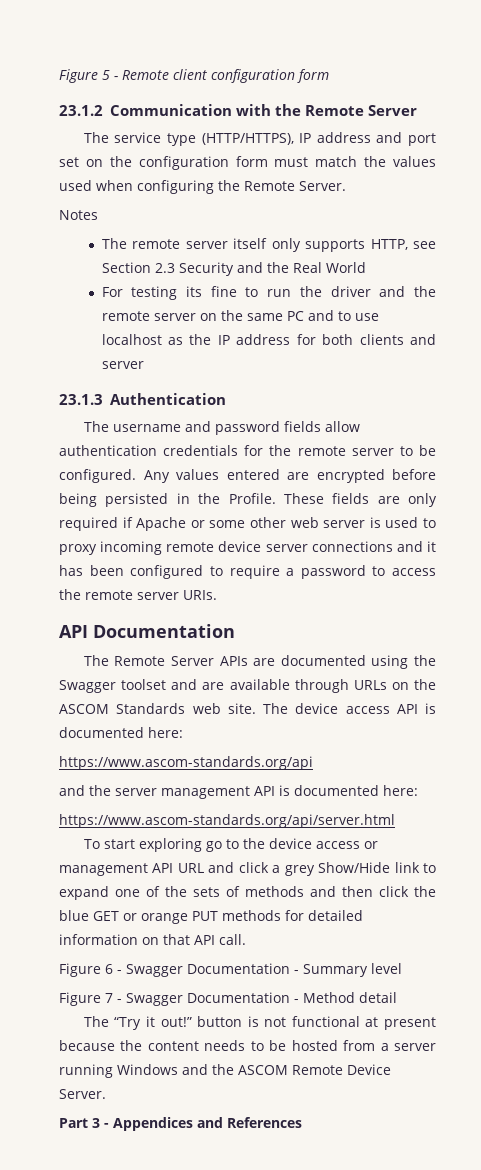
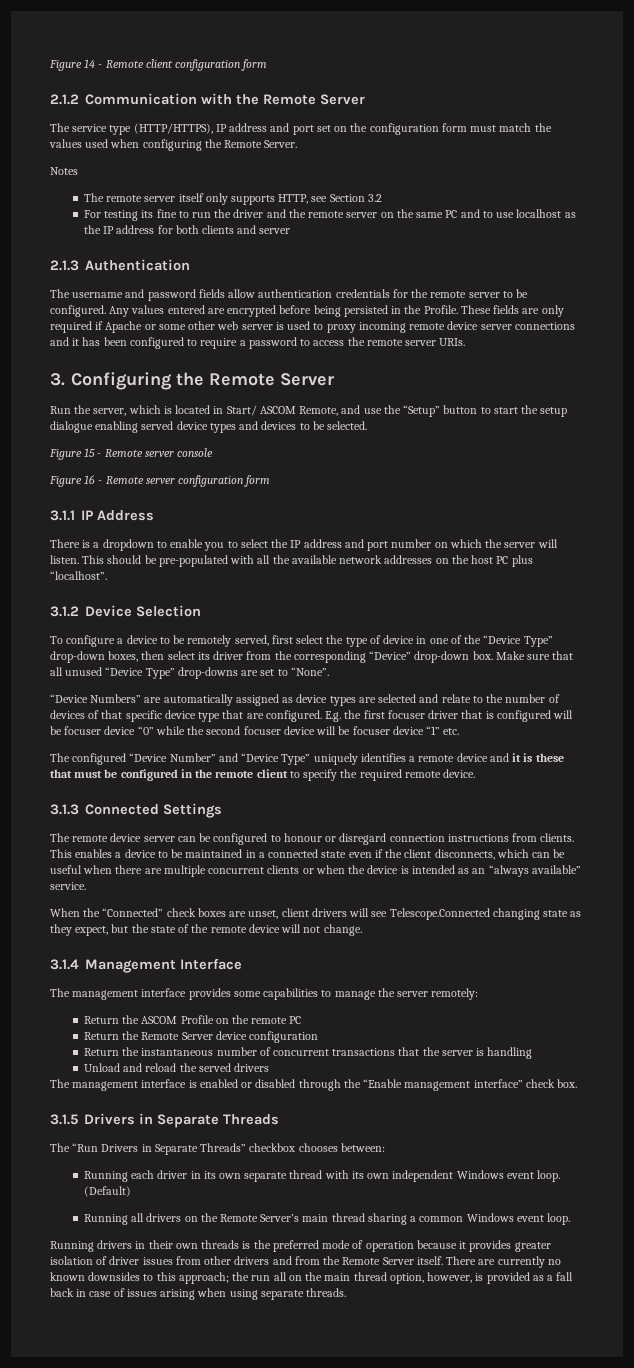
[59,69,110,83] Figure 5 -> [49,59,96,71] Figure 14
[59,105,103,116] 23.1.2 -> [50,94,79,105] 2.1.2
[154,262,366,276] 2.3 Security and the Real World -> [367,194,382,202] 3.2
[59,394,103,405] 23.1.3 -> [50,260,79,271] 2.1.3
[59,624,235,638] [83,655,436,669] [59,679,436,693] [59,703,436,714] [59,727,183,738] [59,756,313,770] [59,785,418,799] [59,814,395,828] [83,838,378,852] [59,862,437,876] [59,886,436,900] [59,910,363,924] [59,934,246,945] [59,963,402,977] [59,992,397,1006] [83,1016,437,1030] [59,1040,437,1051] [59,1064,391,1078] [59,1089,106,1099] [59,1117,302,1131] API Documentation // The Remote Server APIs are documented using the Swagger toolset and are available through URLs on the ASCOM Standards web site. The device access API is documented here: // https://www.ascom-standards.org/api // and the server management API is documented here: // https://www.ascom-standards.org/api/server.html // To start exploring go to the device access or management API URL and click a grey Show/Hide link to expand one of the sets of methods and then click the blue GET or orange PUT methods for detailed information on that API call. // Figure 6 - Swagger Documentation - Summary level // Figure 7 - Swagger Documentation - Method detail // The “Try it out!” button is not functional at present because the content needs to be hosted from a server running Windows and the ASCOM Remote Device Server. // Part 3 - Appendices and References -> [50,372,334,390] [50,405,568,417] [50,421,368,433] [49,448,214,460] [49,475,271,487] [50,510,154,521] [50,539,558,551] [50,555,533,567] [50,571,107,580] [50,605,201,617] [50,635,553,647] [50,651,574,663] [50,667,329,679] [50,694,560,706] [50,710,574,722] [50,726,460,735] [50,753,564,765] [50,769,476,781] [50,803,222,818] [50,833,575,845] [50,849,566,860] [50,865,581,877] [50,882,86,890] [50,908,582,920] [50,924,362,936] [50,958,242,973] [50,988,479,1000] [83,1015,302,1024] [83,1031,318,1043] [83,1047,533,1059] [83,1063,269,1072] [50,1079,578,1091] [50,1113,279,1128] [50,1143,385,1155] [83,1170,561,1182] [83,1186,131,1197] [83,1213,571,1225] [50,1240,551,1252] [50,1256,561,1268] [50,1272,574,1284] [50,1288,347,1300] 3. Configuring the Remote Server // Run the server, which is located in Start/ ASCOM Remote, and use the “Setup” button to start the setup dialogue enabling served device types and devices to be selected. // Figure 15 - Remote server console // Figure 16 - Remote server configuration form // 3.1.1 IP Address // There is a dropdown to enable you to select the IP address and port number on which the server will listen. This should be pre-populated with all the available network addresses on the host PC plus “localhost”. // 3.1.2 Device Selection // To configure a device to be remotely served, first select the type of device in one of the “Device Type” drop-down boxes, then select its driver from the corresponding “Device” drop-down box. Make sure that all unused “Device Type” drop-downs are set to “None”. // “Device Numbers” are automatically assigned as device types are selected and relate to the number of devices of that specific device type that are configured. E.g. the first focuser driver that is configured will be focuser device “0” while the second focuser device will be focuser device “1” etc. // The configured “Device Number” and “Device Type” uniquely identifies a remote device and it is these that must be configured in the remote client to specify the required remote device. // 3.1.3 Connected Settings // The remote device server can be configured to honour or disregard connection instructions from clients. This enables a device to be maintained in a connected state even if the client disconnects, which can be useful when there are multiple concurrent clients or when the device is intended as an “always available” service. // When the “Connected” check boxes are unset, client drivers will see Telescope.Connected changing state as they expect, but the state of the remote device will not change. // 3.1.4 Management Interface // The management interface provides some capabilities to manage the server remotely: // Return the ASCOM Profile on the remote PC // Return the Remote Server device configuration // Return the instantaneous number of concurrent transactions that the server is handling // Unload and reload the served drivers // The management interface is enabled or disabled through the “Enable management interface” check box. // 3.1.5 Drivers in Separate Threads // The “Run Drivers in Separate Threads” checkbox chooses between: // Running each driver in its own separate thread with its own independent Windows event loop. (Default) // Running all drivers on the Remote Server’s main thread sharing a common Windows event loop. // Running drivers in their own threads is the preferred mode of operation because it provides greater isolation of driver issues from other drivers and from the Remote Server itself. There are currently no known downsides to this approach; the run all on the main thread option, however, is provided as a fall back in case of issues arising when using separate threads.

